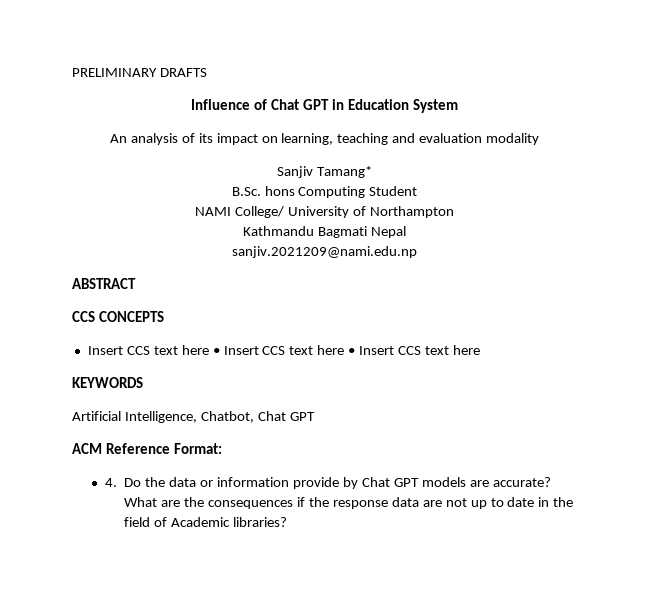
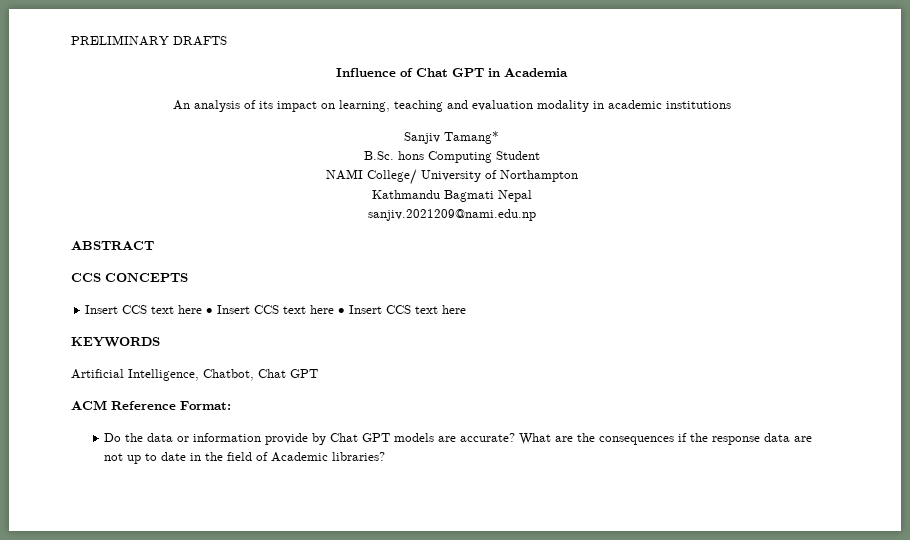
[347,99,458,113] Education System -> [504,68,568,77] Academia
(540, 139) none -> [592,100,731,109] in academic institutions
[105,478,118,487] 4. -> (231, 405) none

